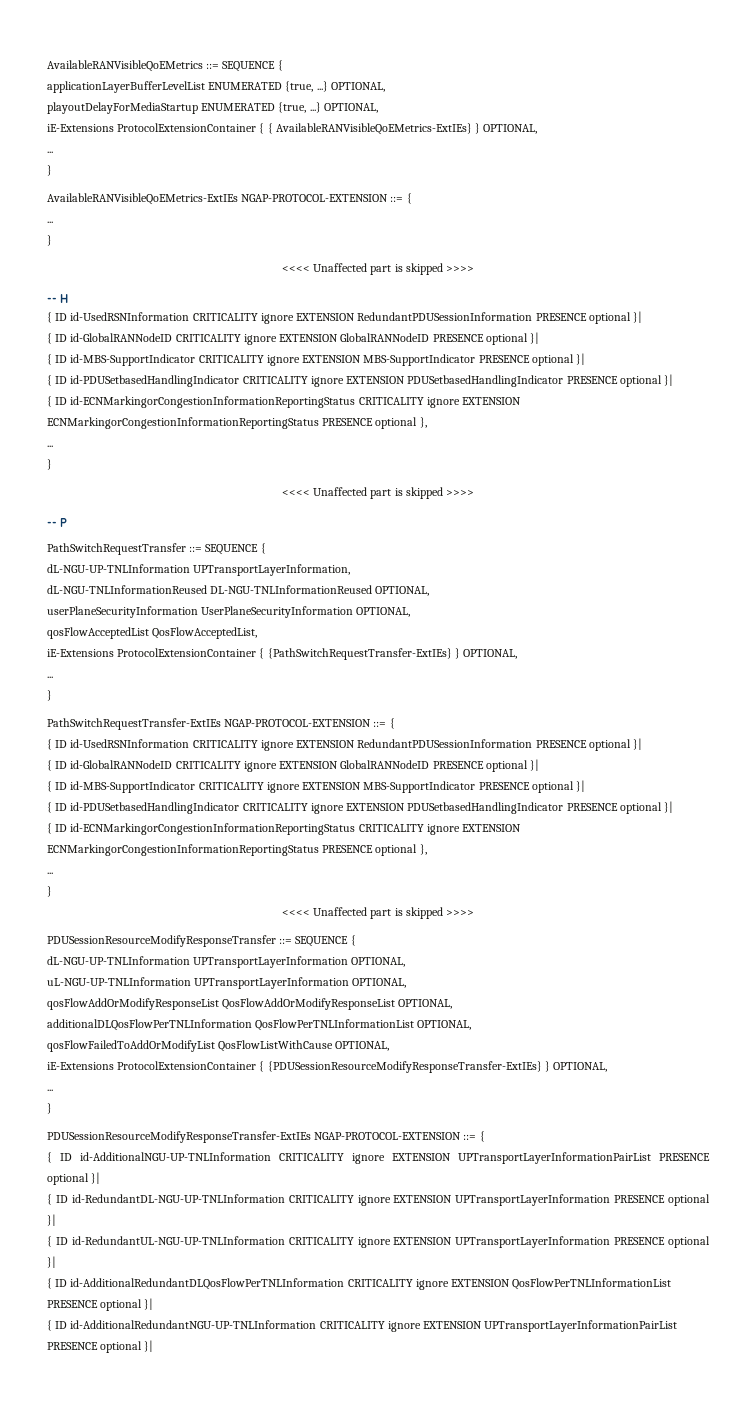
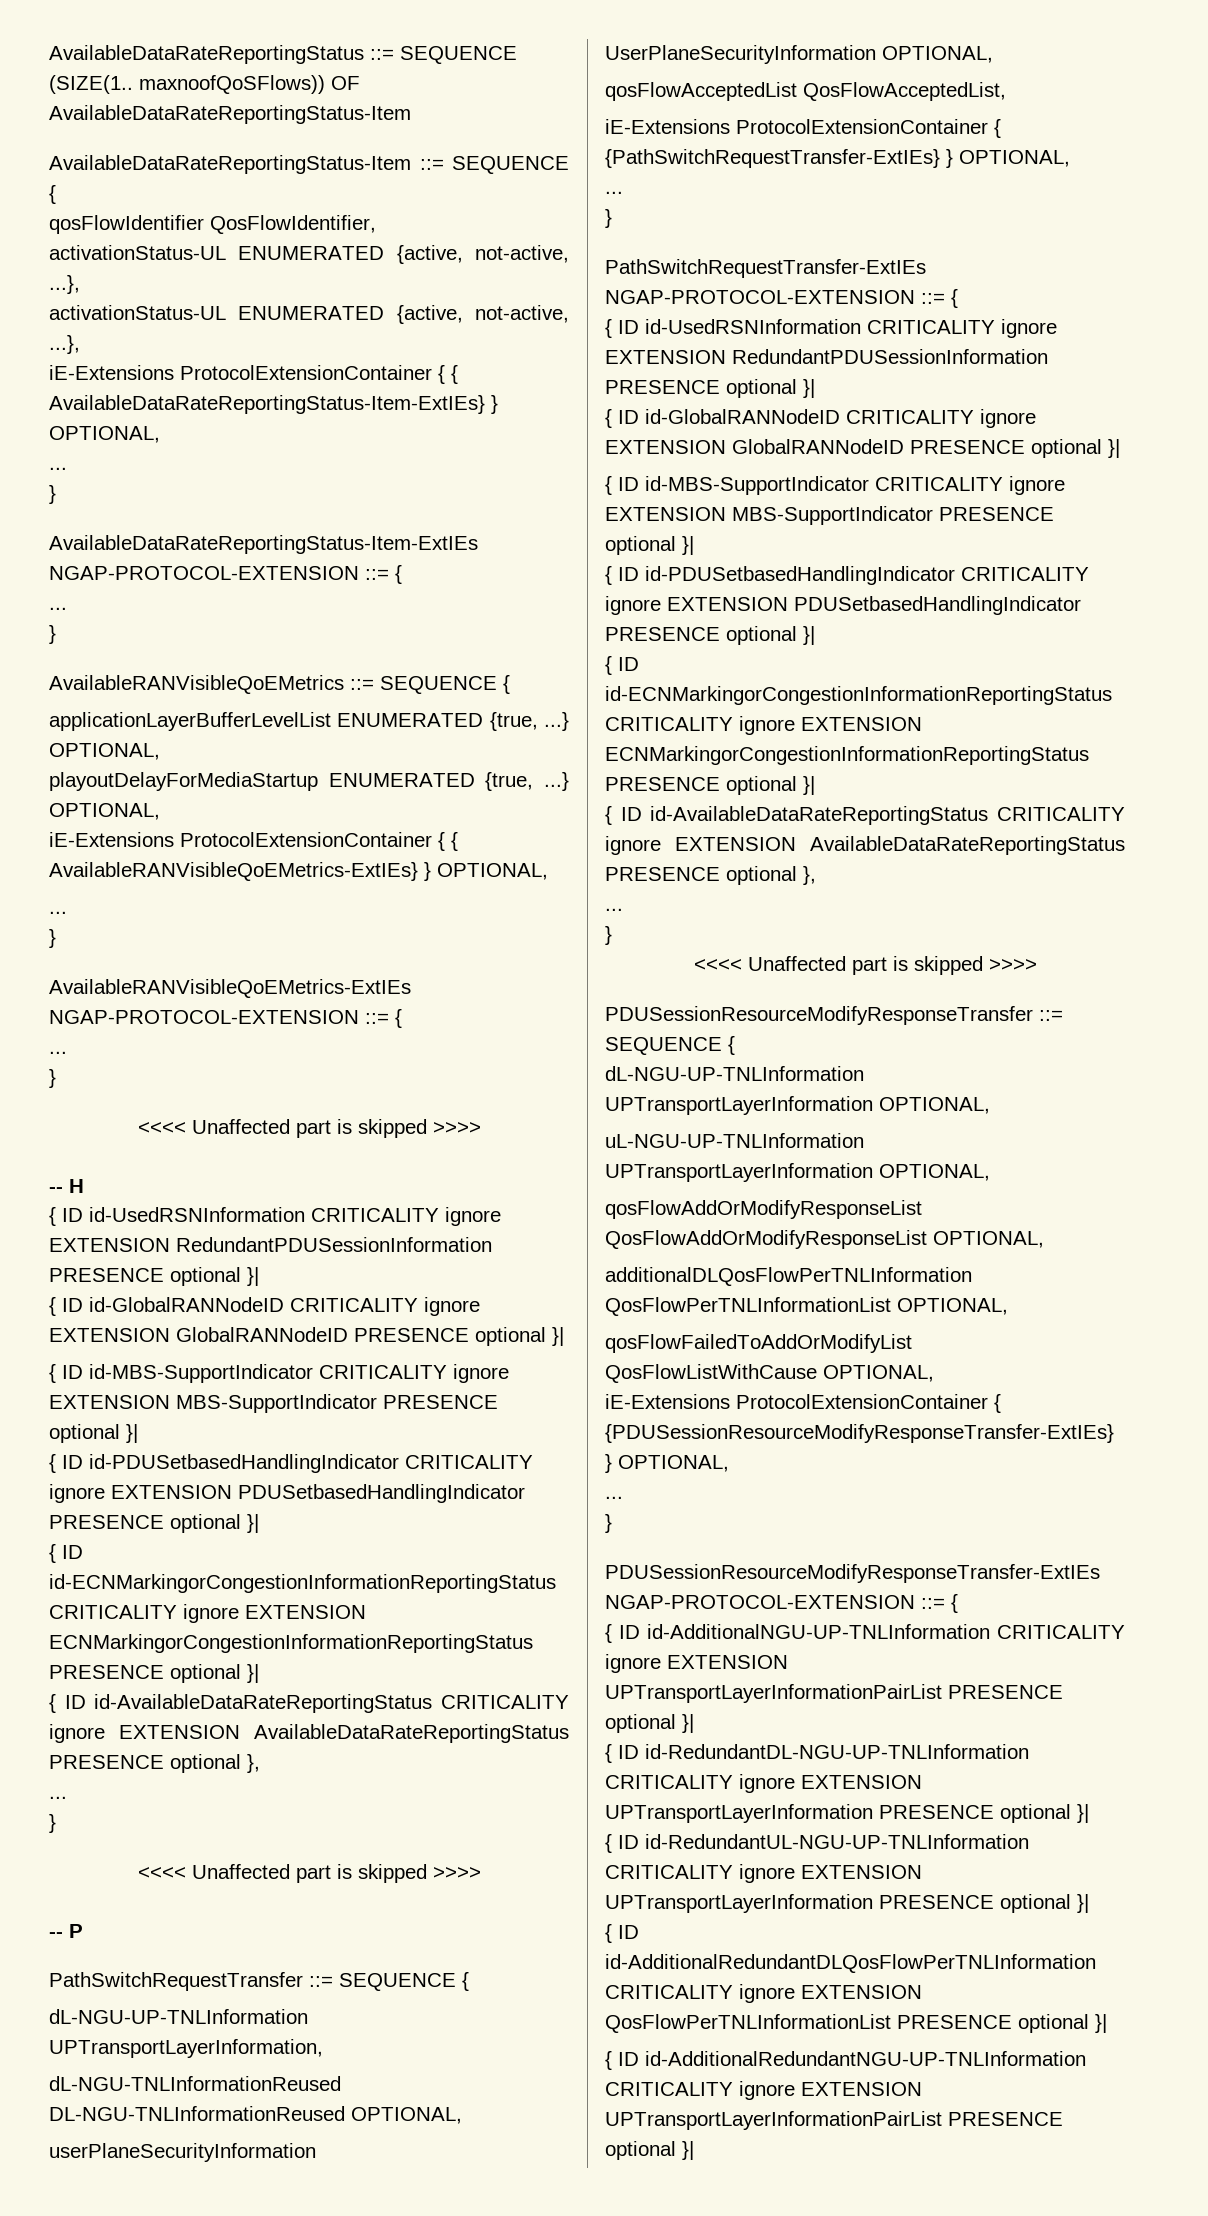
(47, 66) none -> [49,45,517,64] [49,75,360,94] [49,105,411,124] [49,155,569,174] [49,185,56,204] [49,215,376,234] [49,245,569,264] [49,275,80,294] [49,305,569,324] [49,335,80,354] [49,365,458,384] [49,395,498,414] [49,426,160,443] [49,467,67,470] [49,485,56,504] [49,535,478,554] [49,565,402,584] [49,607,67,610] [49,625,56,644] AvailableDataRateReportingStatus ::= SEQUENCE (SIZE(1.. maxnoofQoSFlows)) OF AvailableDataRateReportingStatus-Item // AvailableDataRateReportingStatus-Item ::= SEQUENCE { // qosFlowIdentifier QosFlowIdentifier, // activationStatus-UL ENUMERATED {active, not-active, ...}, // activationStatus-UL ENUMERATED {active, not-active, ...}, // iE-Extensions ProtocolExtensionContainer { { AvailableDataRateReportingStatus-Item-ExtIEs} } OPTIONAL, // ... // } // AvailableDataRateReportingStatus-Item-ExtIEs NGAP-PROTOCOL-EXTENSION ::= { // ... // } //
(418, 423) none -> [247,1664,259,1683] [49,1694,569,1713] [49,1724,569,1743] [49,1754,241,1773] }| // { ID id-AvailableDataRateReportingStatus CRITICALITY ignore EXTENSION AvailableDataRateReportingStatus PRESENCE optional
(418, 850) none -> [803,776,815,795] [605,806,1125,825] [605,836,1125,855] [605,866,797,885] }| // { ID id-AvailableDataRateReportingStatus CRITICALITY ignore EXTENSION AvailableDataRateReportingStatus PRESENCE optional

